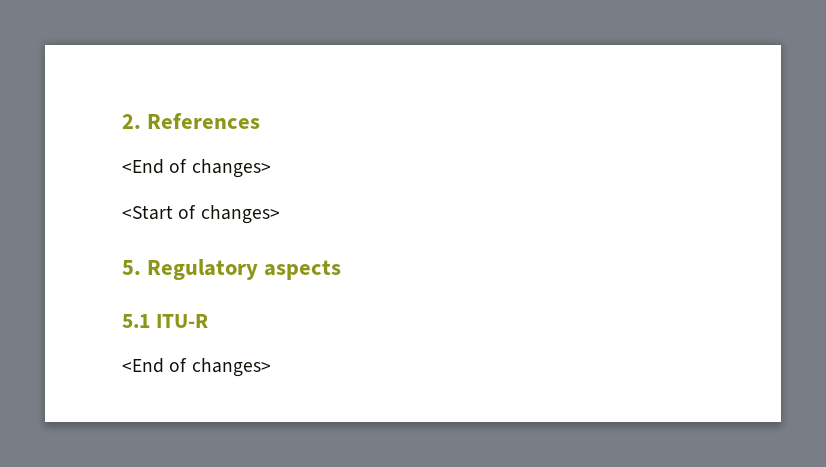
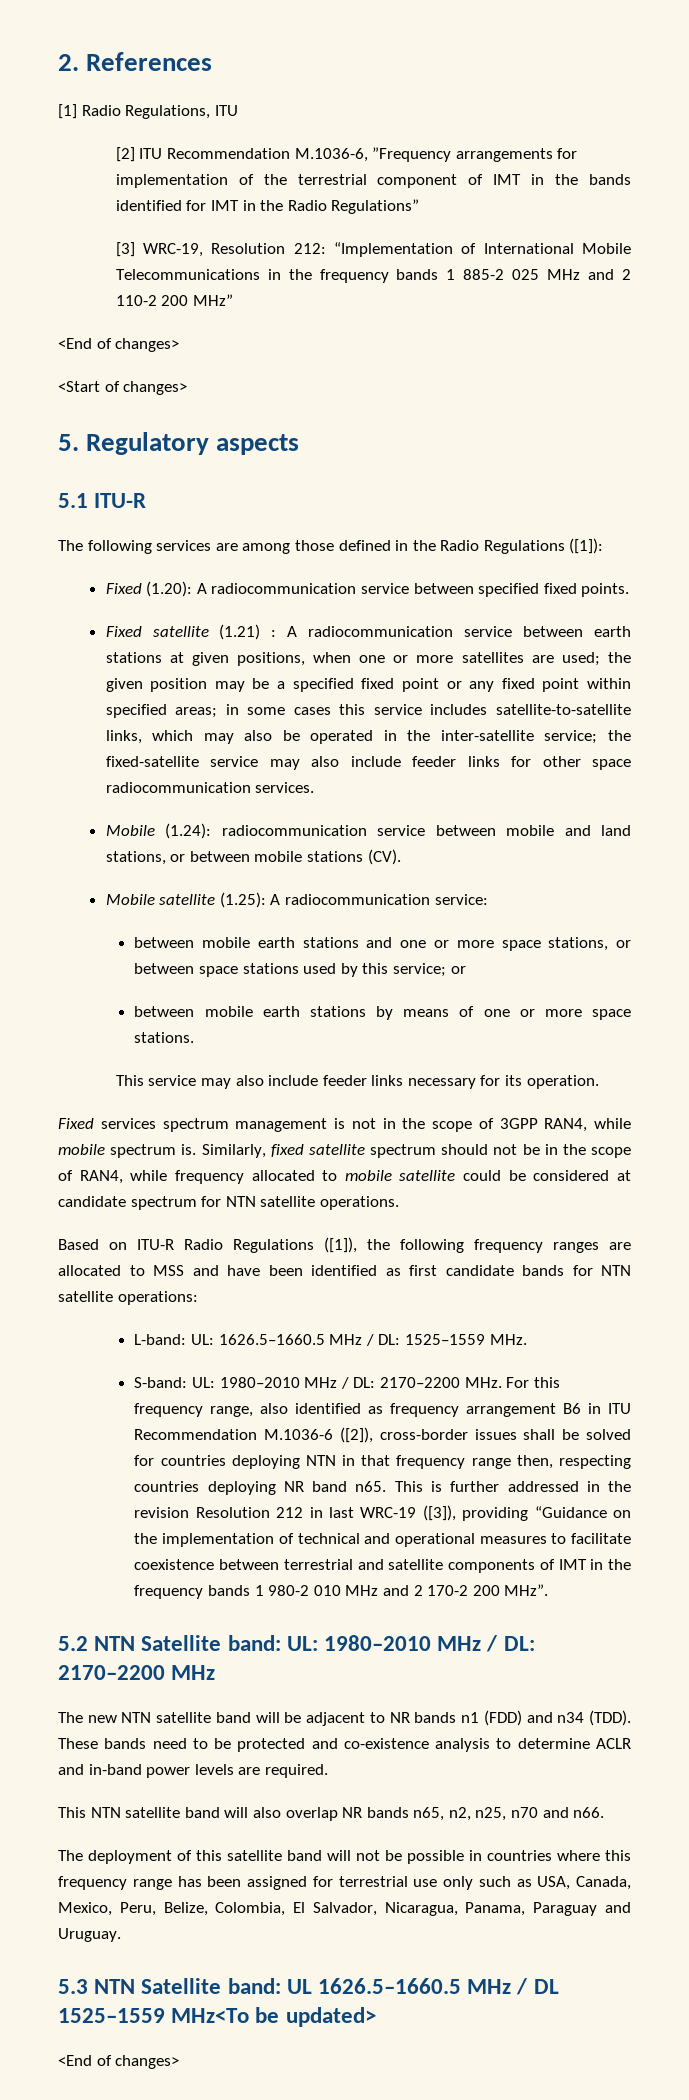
(261, 121) none -> [58,104,238,119] [115,147,578,162] [115,174,632,188] [115,199,420,214] [115,242,631,257] [115,269,631,283] [115,294,233,306] // [1] Radio Regulations, ITU // [2] ITU Recommendation M.1036-6, ”Frequency arrangements for implementation of the terrestrial component of IMT in the bands identified for IMT in the Radio Regulations” // [3] WRC-19, Resolution 212: “Implementation of International Mobile Telecommunications in the frequency bands 1 885-2 025 MHz and 2 110-2 200 MHz”
(208, 321) none -> [58,538,604,554] [105,581,630,597] [105,624,631,640] [105,652,631,666] [105,678,631,692] [105,704,631,718] [105,730,632,744] [105,756,631,770] [105,782,315,793] [105,823,632,839] [105,849,401,865] [105,892,488,908] [134,937,631,951] [134,963,466,977] [134,1006,631,1020] [134,1032,195,1043] [115,1075,599,1089] [58,1118,631,1132] [58,1144,631,1158] [58,1170,631,1184] [58,1196,399,1210] [58,1237,631,1253] [58,1265,631,1276] [58,1291,198,1305] [134,1334,527,1346] [134,1377,560,1389] [134,1403,631,1417] [134,1427,631,1443] [134,1455,631,1469] [134,1481,632,1495] [134,1505,631,1521] [134,1533,631,1547] [134,1559,631,1573] [134,1584,549,1599] [58,1635,535,1652] [58,1665,216,1680] [58,1710,631,1726] [58,1738,631,1752] [58,1764,328,1778] [58,1807,605,1821] [58,1850,631,1864] [58,1876,631,1890] [58,1902,631,1916] [58,1928,121,1942] [58,1978,559,1995] [58,2007,376,2027] // The following services are among those defined in the Radio Regulations ([1]): // Fixed (1.20): A radiocommunication service between specified fixed points. // Fixed satellite (1.21) : A radiocommunication service between earth stations at given positions, when one or more satellites are used; the given position may be a specified fixed point or any fixed point within specified areas; in some cases this service includes satellite-to-satellite links, which may also be operated in the inter-satellite service; the fixed-satellite service may also include feeder links for other space radiocommunication services. // Mobile (1.24): radiocommunication service between mobile and land stations, or between mobile stations (CV). // Mobile satellite (1.25): A radiocommunication service: // between mobile earth stations and one or more space stations, or between space stations used by this service; or // between mobile earth stations by means of one or more space stations. // This service may also include feeder links necessary for its operation. // Fixed services spectrum management is not in the scope of 3GPP RAN4, while mobile spectrum is. Similarly, fixed satellite spectrum should not be in the scope of RAN4, while frequency allocated to mobile satellite could be considered at candidate spectrum for NTN satellite operations. // Based on ITU-R Radio Regulations ([1]), the following frequency ranges are allocated to MSS and have been identified as first candidate bands for NTN satellite operations: // L-band: UL: 1626.5–1660.5 MHz / DL: 1525–1559 MHz. // S-band: UL: 1980–2010 MHz / DL: 2170–2200 MHz. For this frequency range, also identified as frequency arrangement B6 in ITU Recommendation M.1036-6 ([2]), cross-border issues shall be solved for countries deploying NTN in that frequency range then, respecting countries deploying NR band n65. This is further addressed in the revision Resolution 212 in last WRC-19 ([3]), providing “Guidance on the implementation of technical and operational measures to facilitate coexistence between terrestrial and satellite components of IMT in the frequency bands 1 980-2 010 MHz and 2 170-2 200 MHz”. // 5.2 NTN Satellite band: UL: 1980–2010 MHz / DL: 2170–2200 MHz // The new NTN satellite band will be adjacent to NR bands n1 (FDD) and n34 (TDD). These bands need to be protected and co-existence analysis to determine ACLR and in-band power levels are required. // This NTN satellite band will also overlap NR bands n65, n2, n25, n70 and n66. // The deployment of this satellite band will not be possible in countries where this frequency range has been assigned for terrestrial use only such as USA, Canada, Mexico, Peru, Belize, Colombia, El Salvador, Nicaragua, Panama, Paraguay and Uruguay. // 5.3 NTN Satellite band: UL 1626.5–1660.5 MHz / DL 1525–1559 MHz<To be updated>

